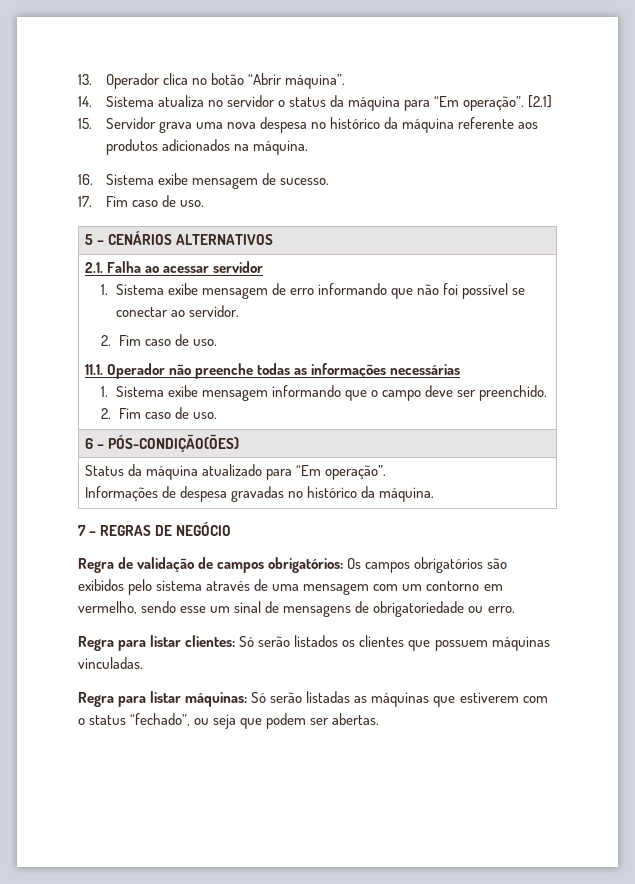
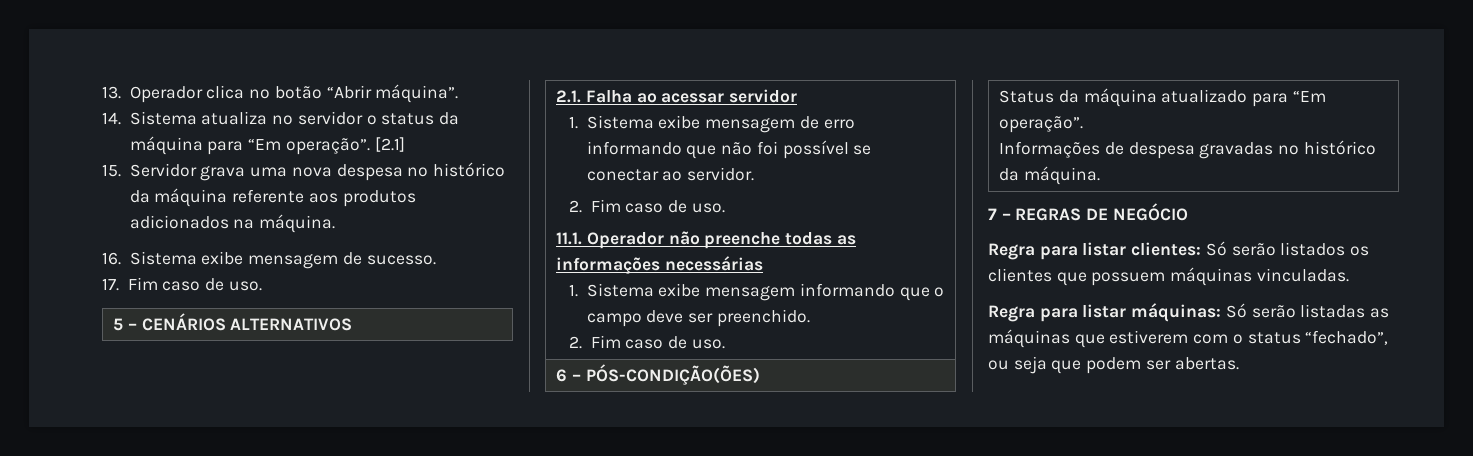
[78,557,508,573] [78,579,503,595] [78,601,515,617] // Regra de validação de campos obrigatórios: Os campos obrigatórios são exibidos pelo sistema através de uma mensagem com um contorno em vermelho, sendo esse um sinal de mensagens de obrigatoriedade ou erro. -> (1188, 212) none

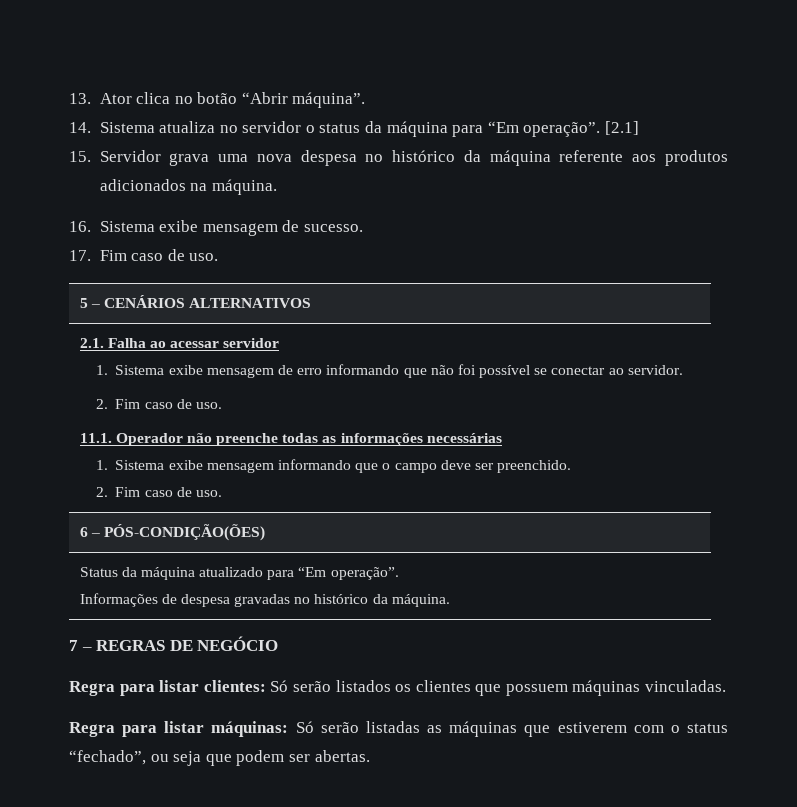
[129,86,203,103] Operador -> [99,93,132,104] Ator

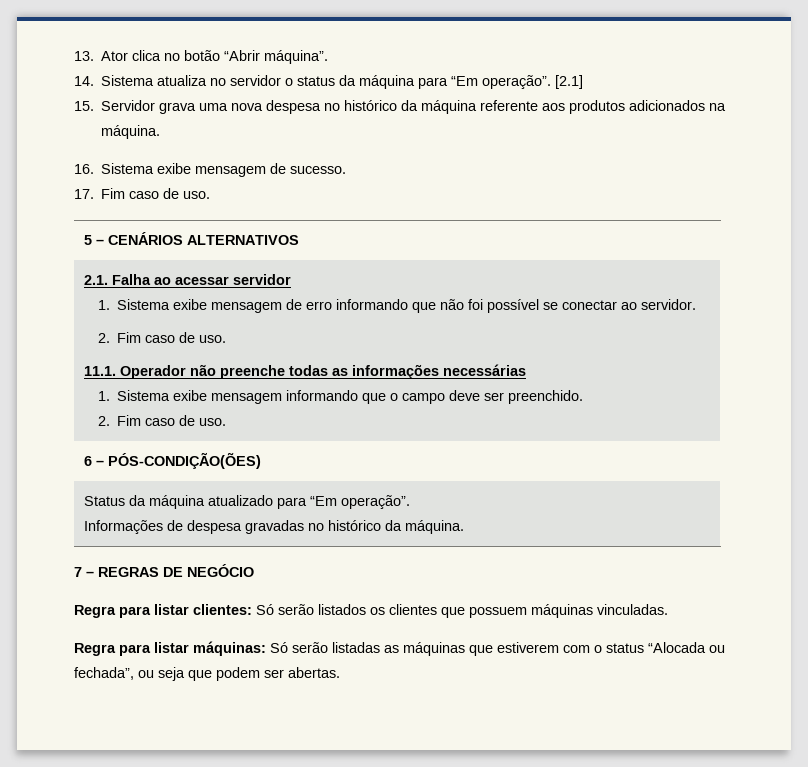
[69,750,146,765] “fechado”, -> [648,642,725,653] [74,667,134,680] “Alocada ou fechada”,

